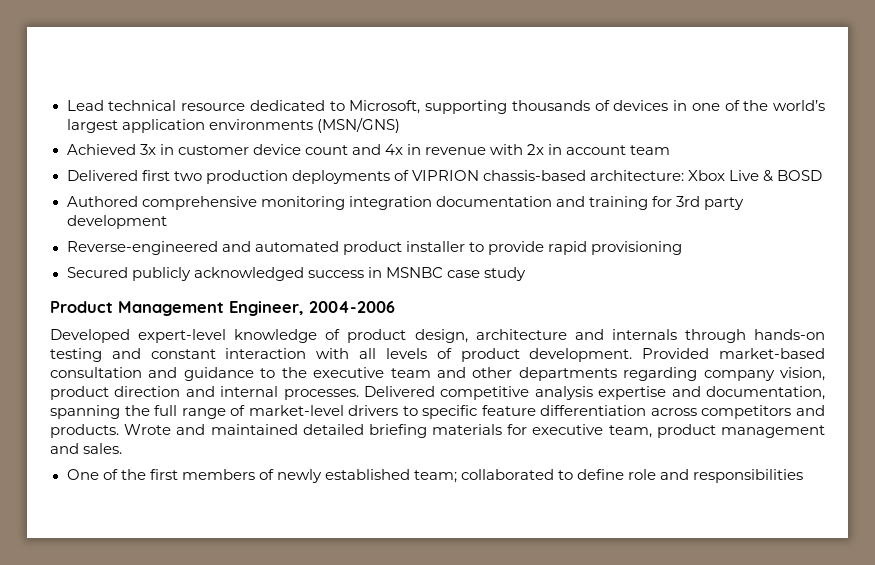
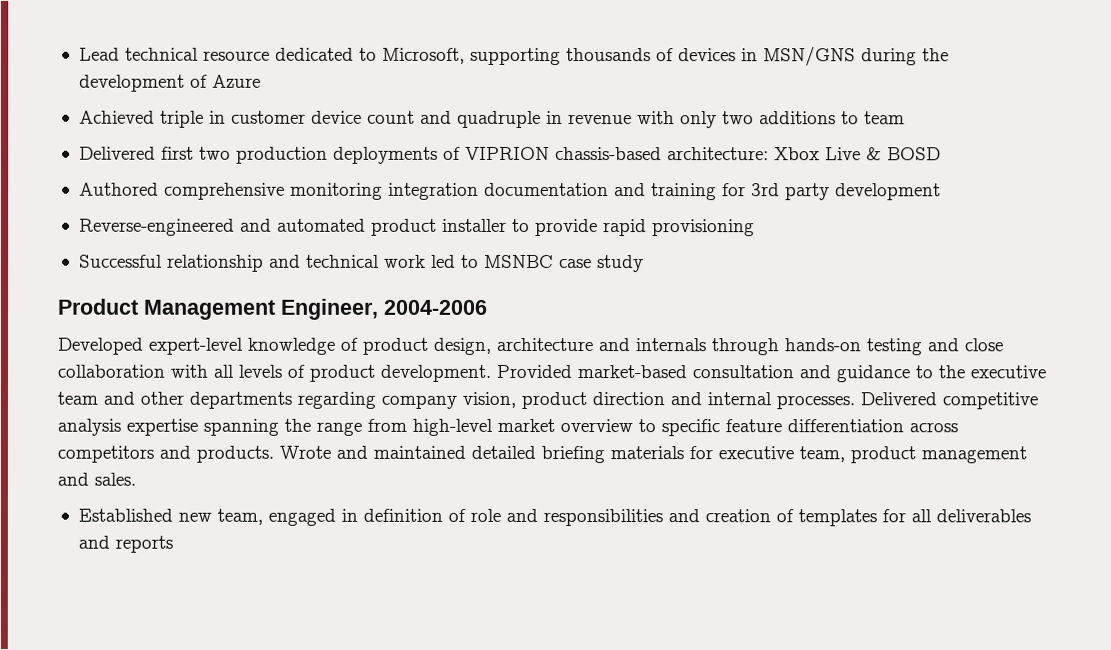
[691,100,825,111] [66,117,400,133] one of the world’s largest application environments (MSN/GNS) -> [762,46,949,67] [78,74,261,92] MSN/GNS during the development of Azure
[139,144,156,155] 3x -> [159,110,204,128] triple
[384,144,403,155] 4x -> [456,110,541,128] quadruple
[527,144,627,155] 2x in account -> [679,111,859,129] only two additions to
[66,267,382,281] Secured publicly acknowledged success in -> [78,254,479,272] Successful relationship and technical work led to
[150,348,307,359] constant interaction -> [964,338,1003,352] [57,364,165,378] close collaboration
[671,386,825,400] [50,405,399,419] and documentation, spanning the full range of market-level drivers -> [203,418,633,436] spanning the range from high-level market overview
[66,469,804,483] One of the first members of newly established team; collaborated to define role and responsibilities -> [77,508,1031,527] [77,535,173,553] Established new team, engaged in definition of role and responsibilities and creation of templates for all deliverables and reports

